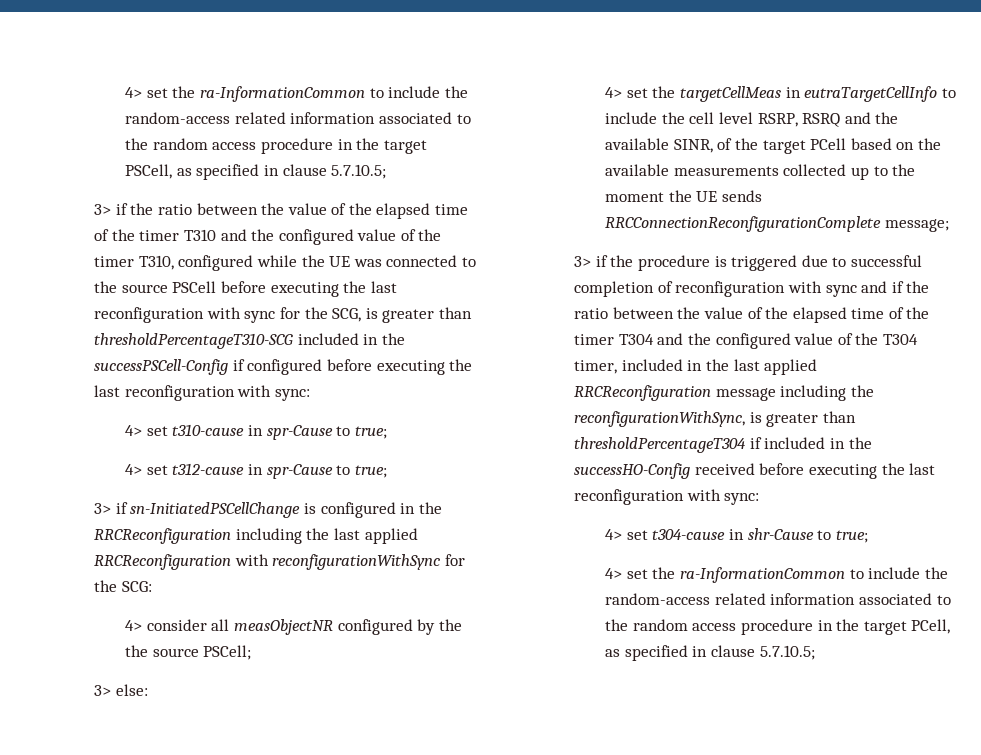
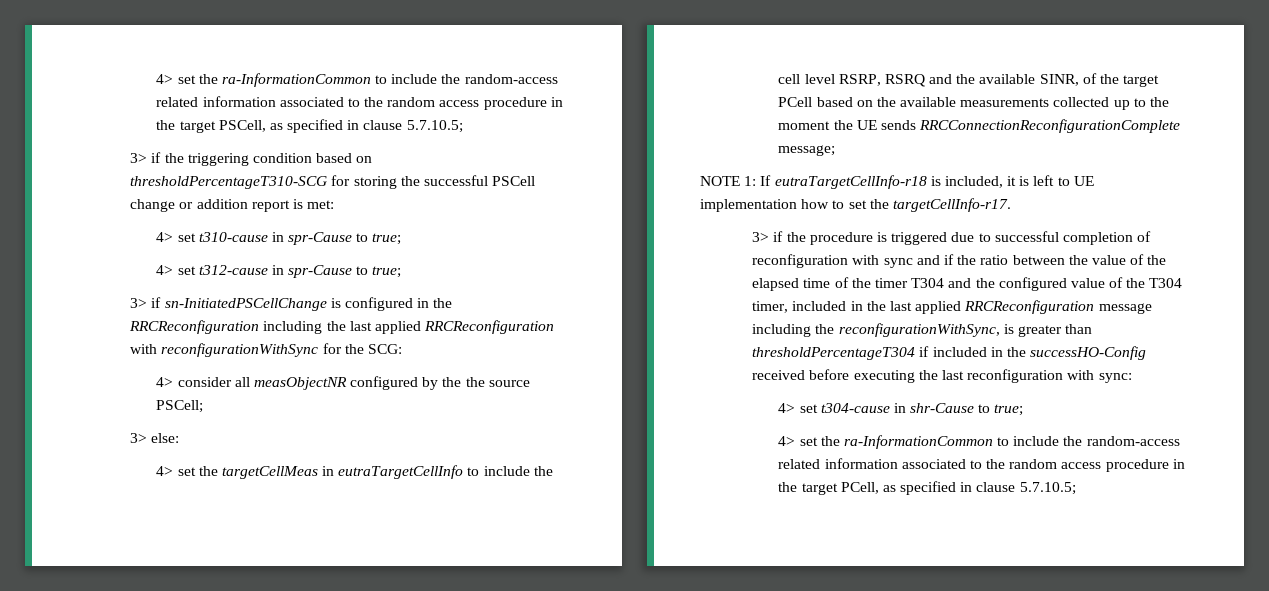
[157,203,469,219] [94,229,442,245] [94,255,476,271] [94,281,397,297] [94,307,472,323] [94,333,405,349] [94,359,473,375] [94,385,310,401] ratio between the value of the elapsed time of the timer T310 and the configured value of the timer T310, configured while the UE was connected to the source PSCell before executing the last reconfiguration with sync for the SCG, is greater than thresholdPercentageT310-SCG included in the successPSCell-Config if configured before executing the last reconfiguration with sync: -> [187,153,373,166] [130,175,536,189] [130,199,335,212] triggering condition based on thresholdPercentageT310-SCG for storing the successful PSCell change or addition report is met:
(949, 225) none -> [700,175,1094,189] [700,198,1011,212] // NOTE 1: If eutraTargetCellInfo-r18 is included, it is left to UE implementation how to set the targetCellInfo-r17.

